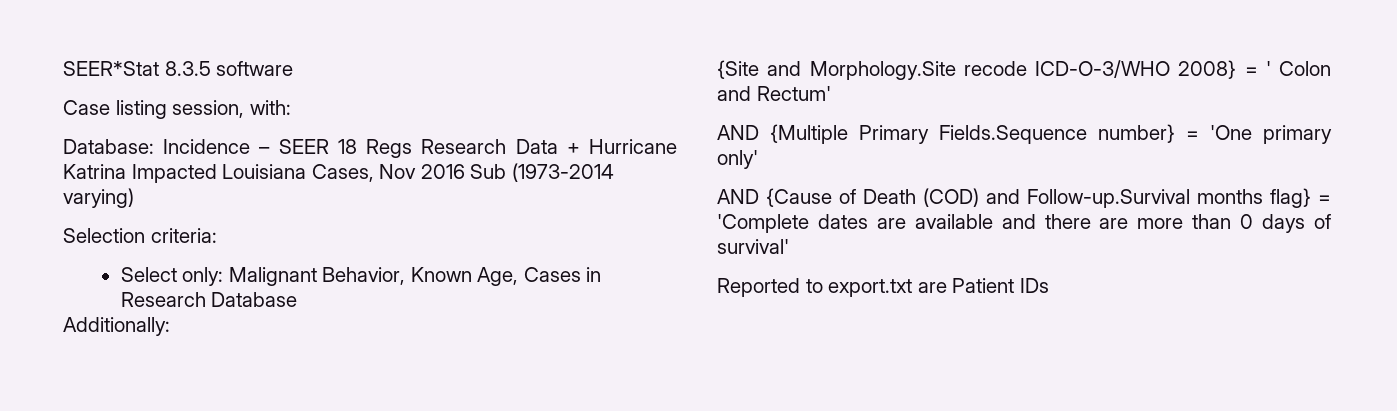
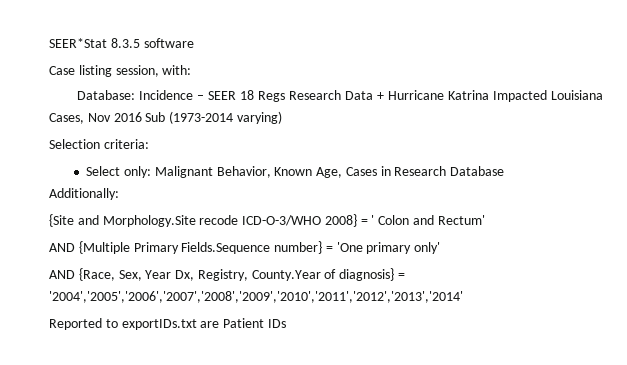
[766,188,1331,208] [717,214,1331,233] [717,239,789,254] {Cause of Death (COD) and Follow-up.Survival months flag} = 'Complete dates are available and there are more than 0 days of survival' -> [78,268,406,281] [49,291,463,303] {Race, Sex, Year Dx, Registry, County.Year of diagnosis} = '2004','2005','2006','2007','2008','2009','2010','2011','2012','2013','2014'
[828,279,913,297] export.txt -> [121,319,197,330] exportIDs.txt

